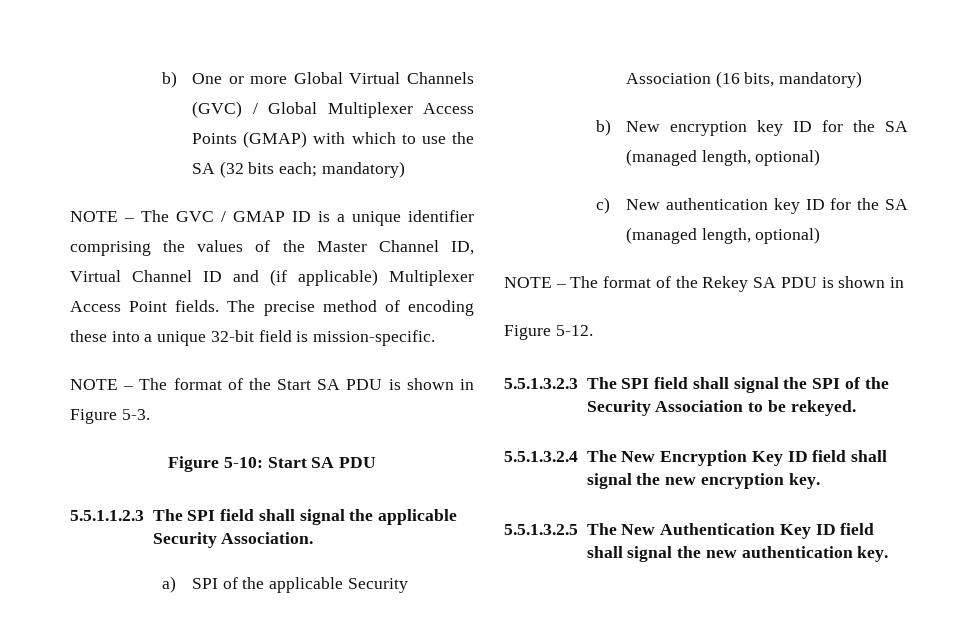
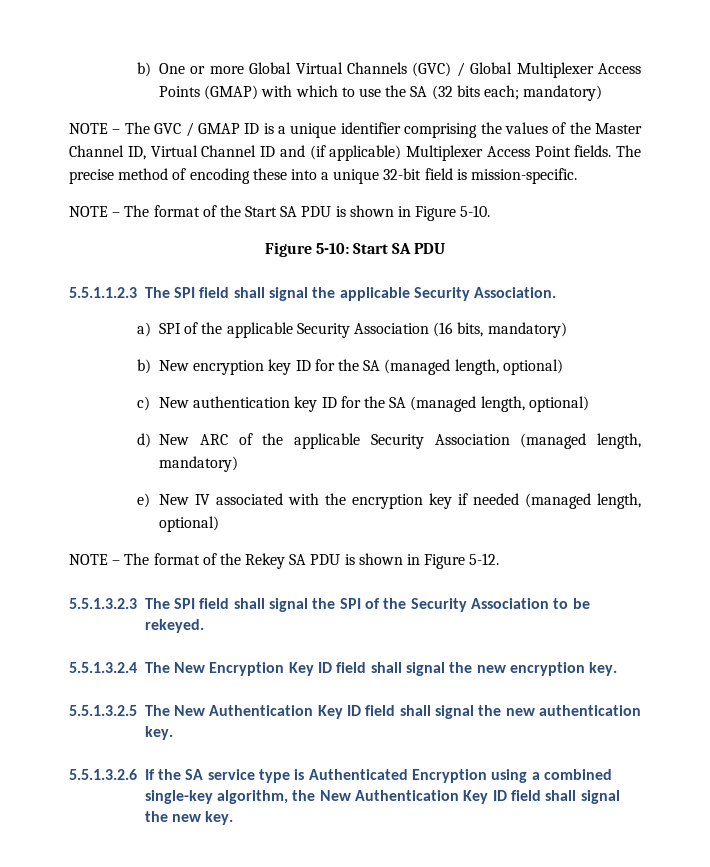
[121,409,150,420] 5-3. -> [460,205,491,217] 5-10.
(821, 235) none -> [136,433,641,449] [159,456,239,472] [136,493,641,509] [159,516,220,532] // d) New ARC of the applicable Security Association (managed length, mandatory) // e) New IV associated with the encryption key if needed (managed length, optional)
(904, 282) // -> (421, 559) none
(889, 554) none -> [69,769,612,783] [144,790,620,804] [144,811,234,825] // 5.5.1.3.2.6 If the SA service type is Authenticated Encryption using a combined single-key algorithm, the New Authentication Key ID field shall signal the new key.

